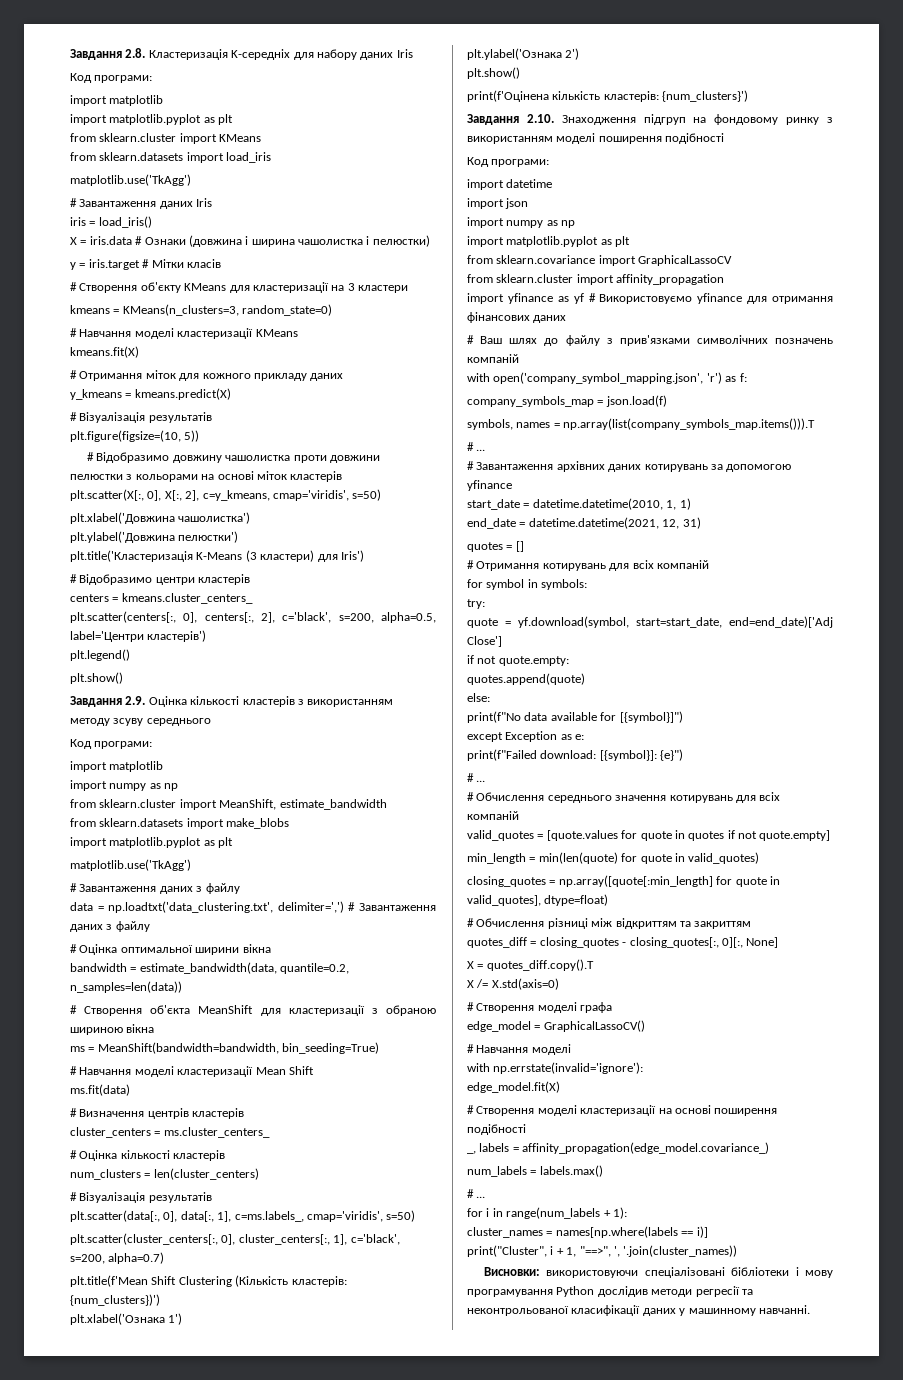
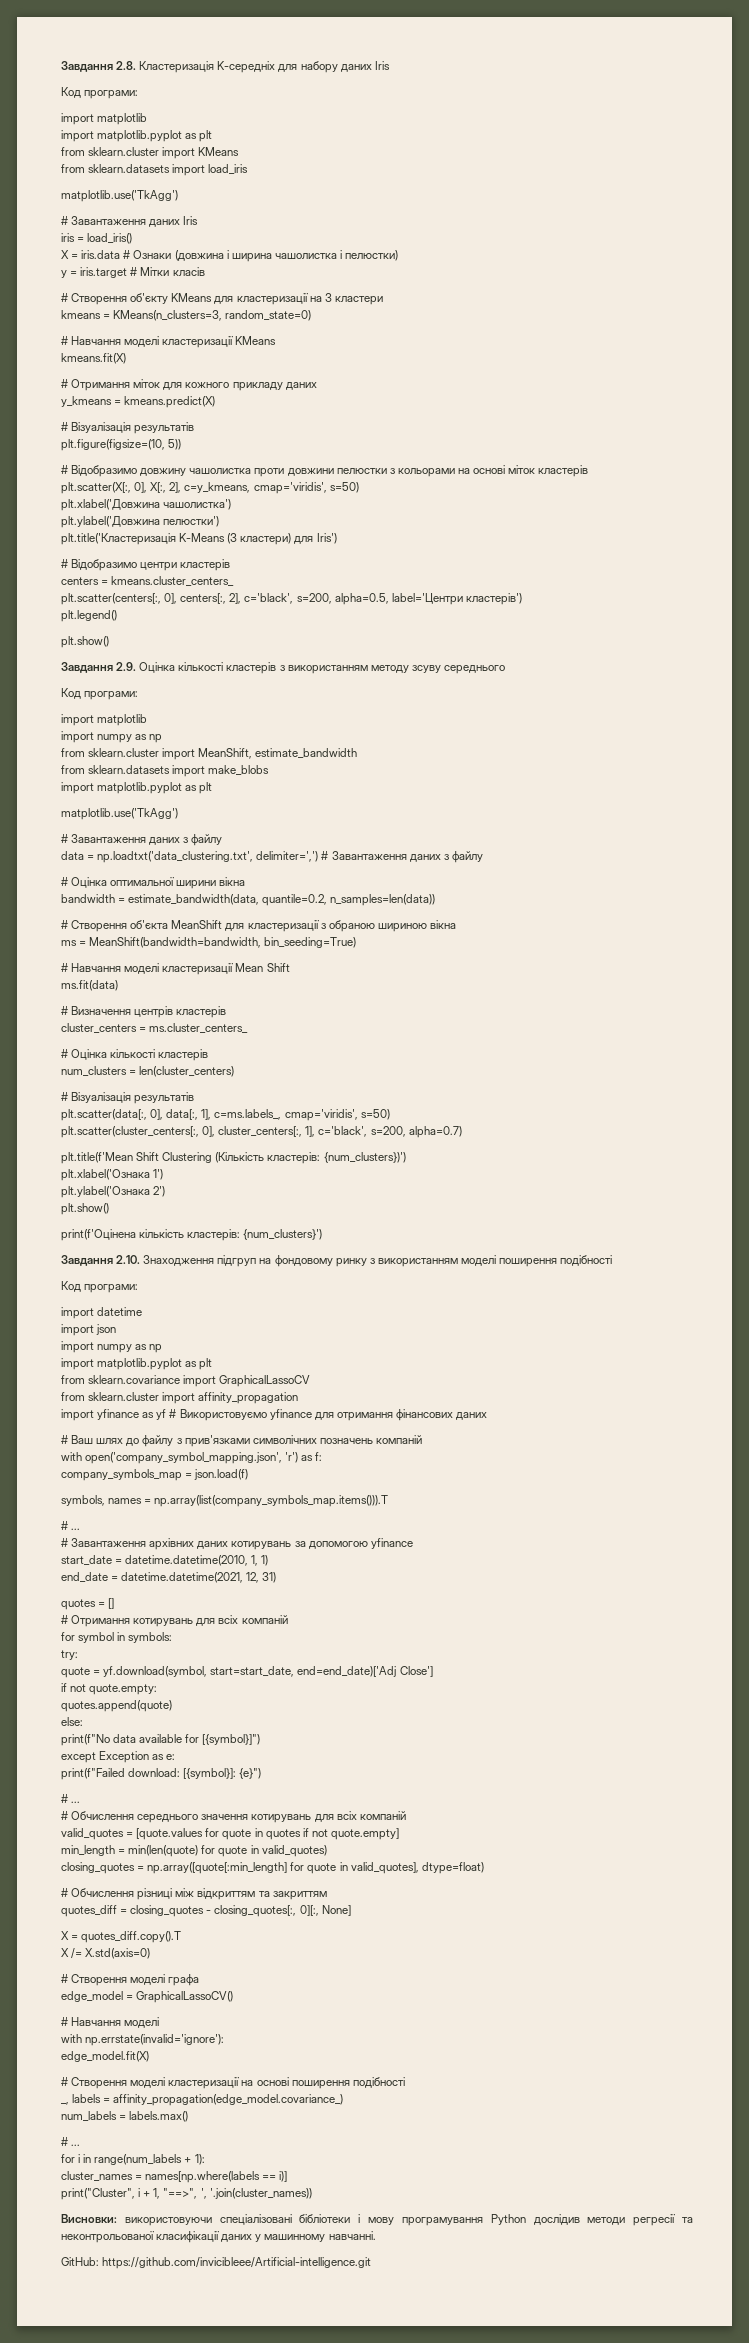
(810, 1309) none -> [61,2257,372,2269] // GitHub: https://github.com/invicibleee/Artificial-intelligence.git

